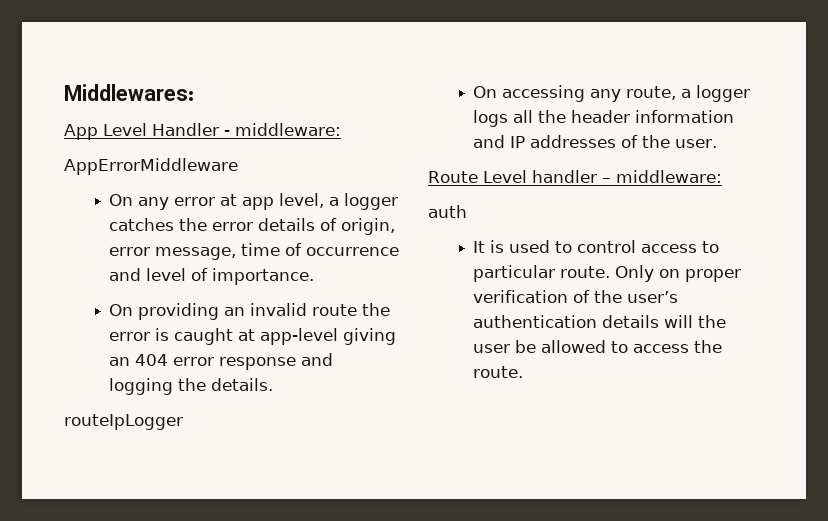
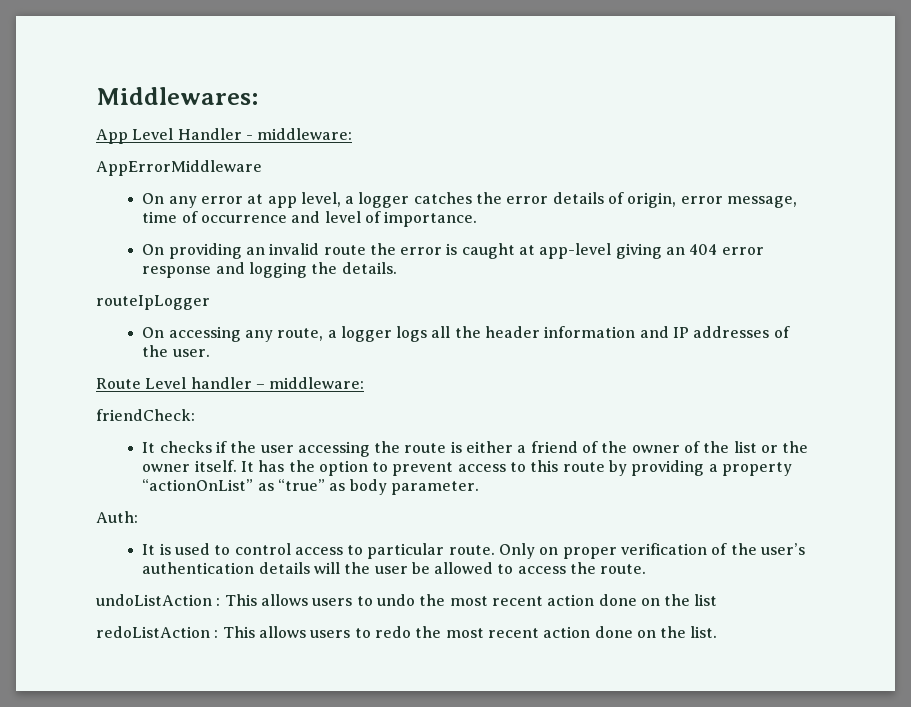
[428,205,467,218] auth -> [96,409,195,421] [142,441,809,457] [142,460,793,476] [142,479,479,495] [96,511,138,523] friendCheck: // It checks if the user accessing the route is either a friend of the owner of the list or the owner itself. It has the option to prevent access to this route by providing a property “actionOnList” as “true” as body parameter. // Auth:
(524, 372) none -> [96,594,718,606] [96,626,718,638] // undoListAction : This allows users to undo the most recent action done on the list // redoListAction : This allows users to redo the most recent action done on the list.

